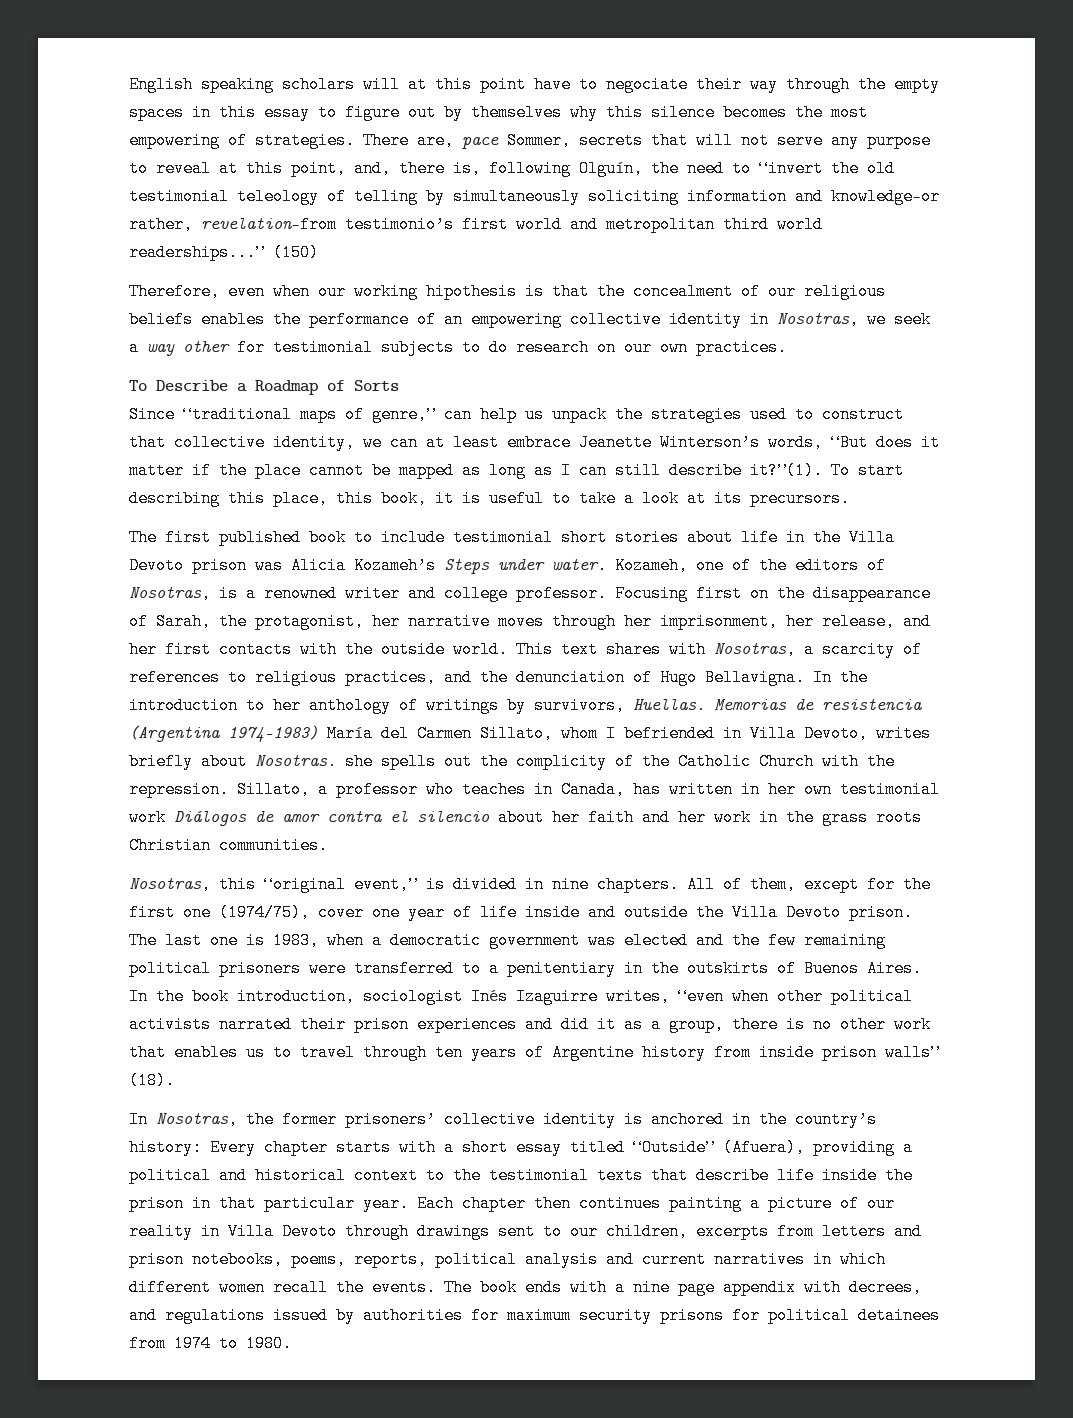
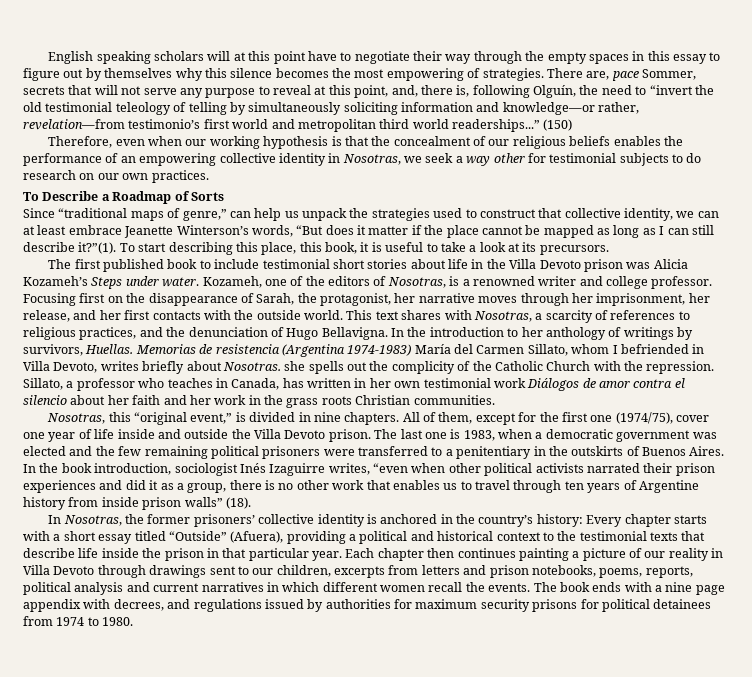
[606,76,688,93] negociate -> [354,51,410,64] negotiate
[426,283,517,300] hipothesis -> [263,136,329,149] hypothesis

